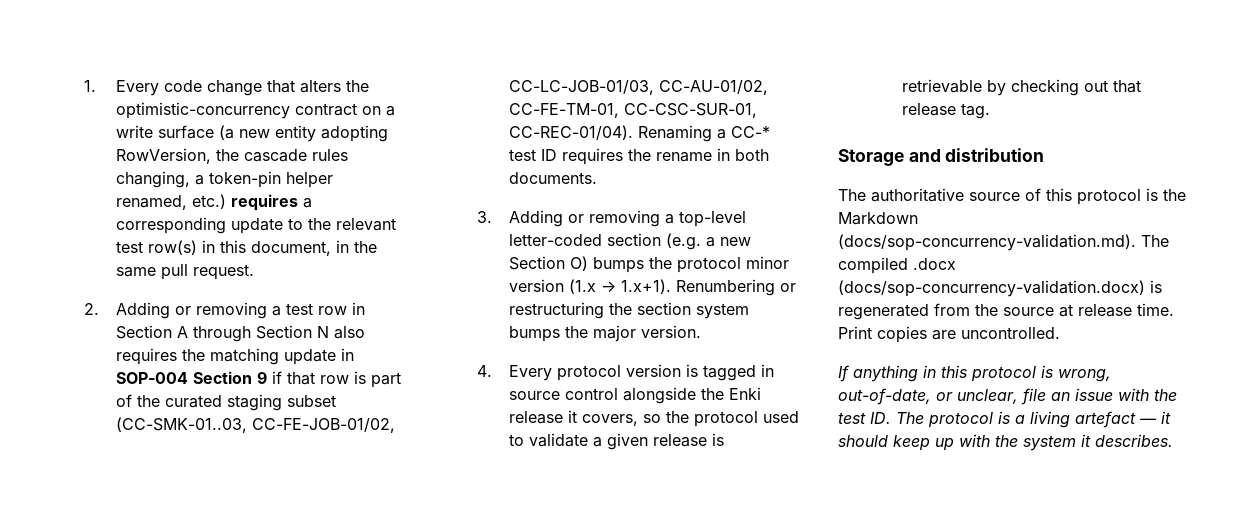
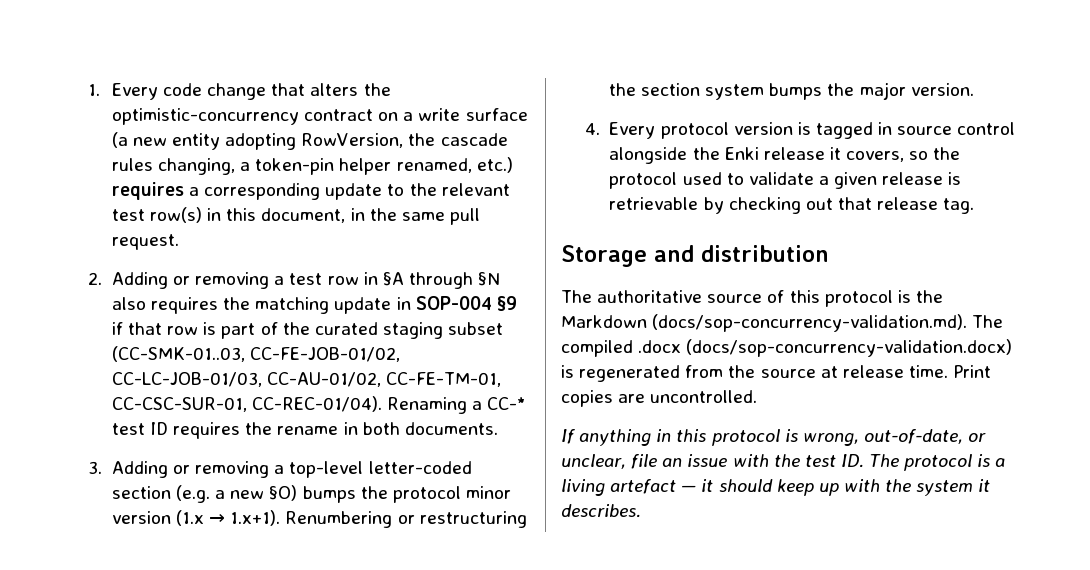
[115,325,329,342] Section A through Section N -> [382,272,501,289] §A through §N
[192,371,267,384] Section 9 -> [496,296,517,311] §9
[508,256,588,271] Section O) -> [269,485,298,501] §O)

